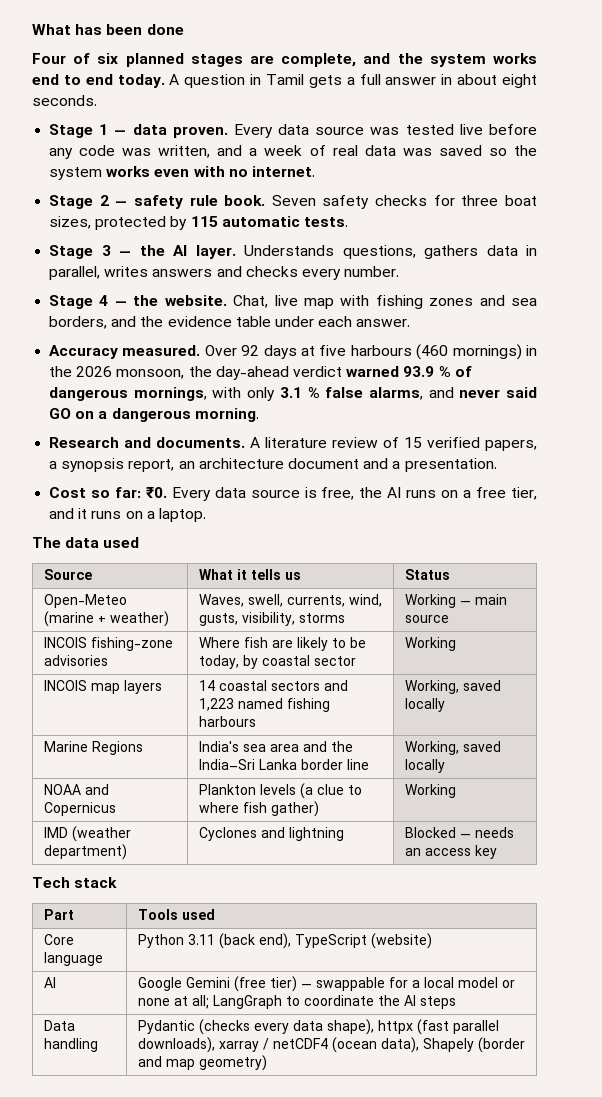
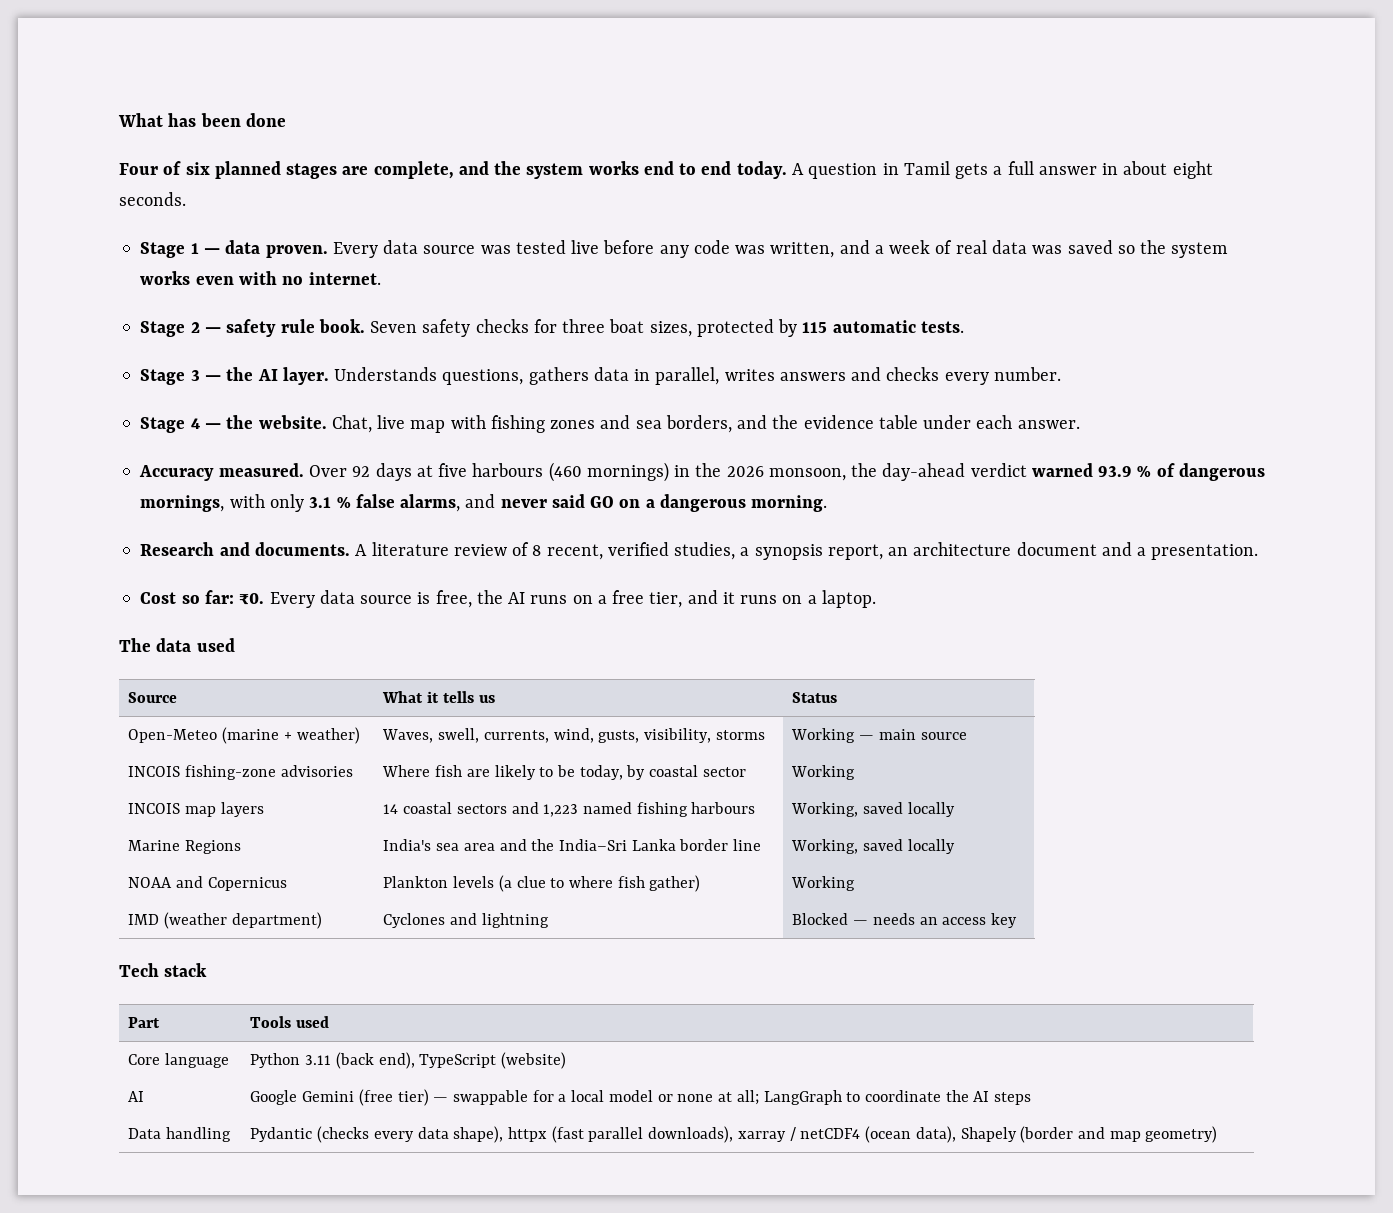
[404,437,538,451] 15 verified papers, -> [532,542,736,560] 8 recent, verified studies,

